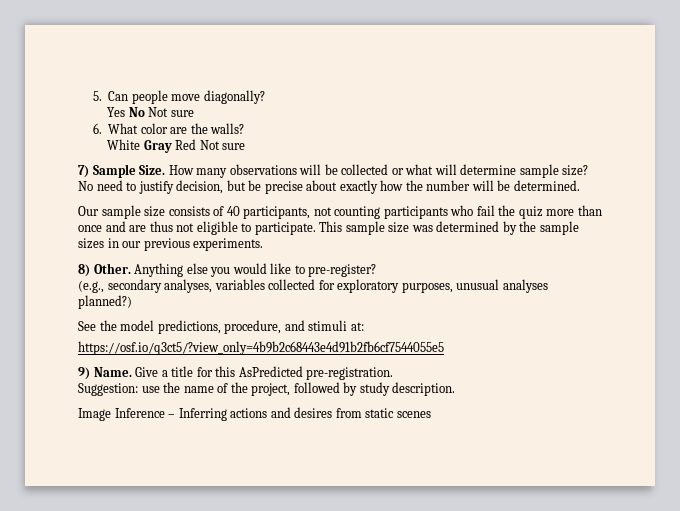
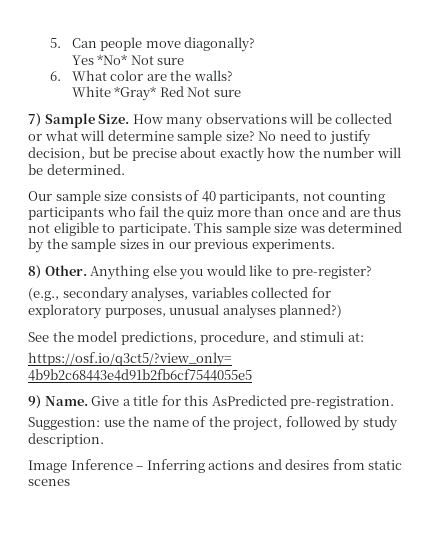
[128,107,145,117] No -> [97,54,128,65] *No*
[143,140,172,153] Gray -> [114,86,157,101] *Gray*

